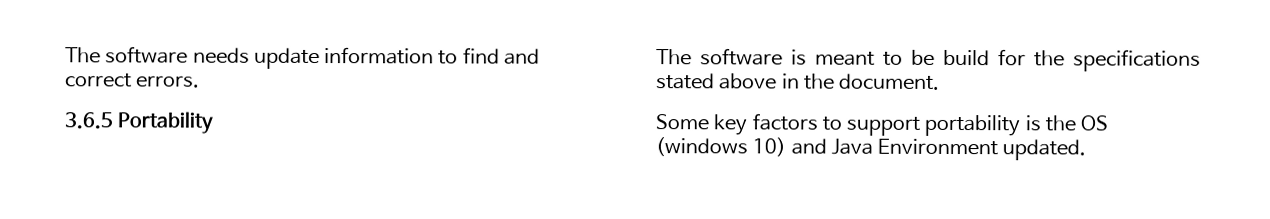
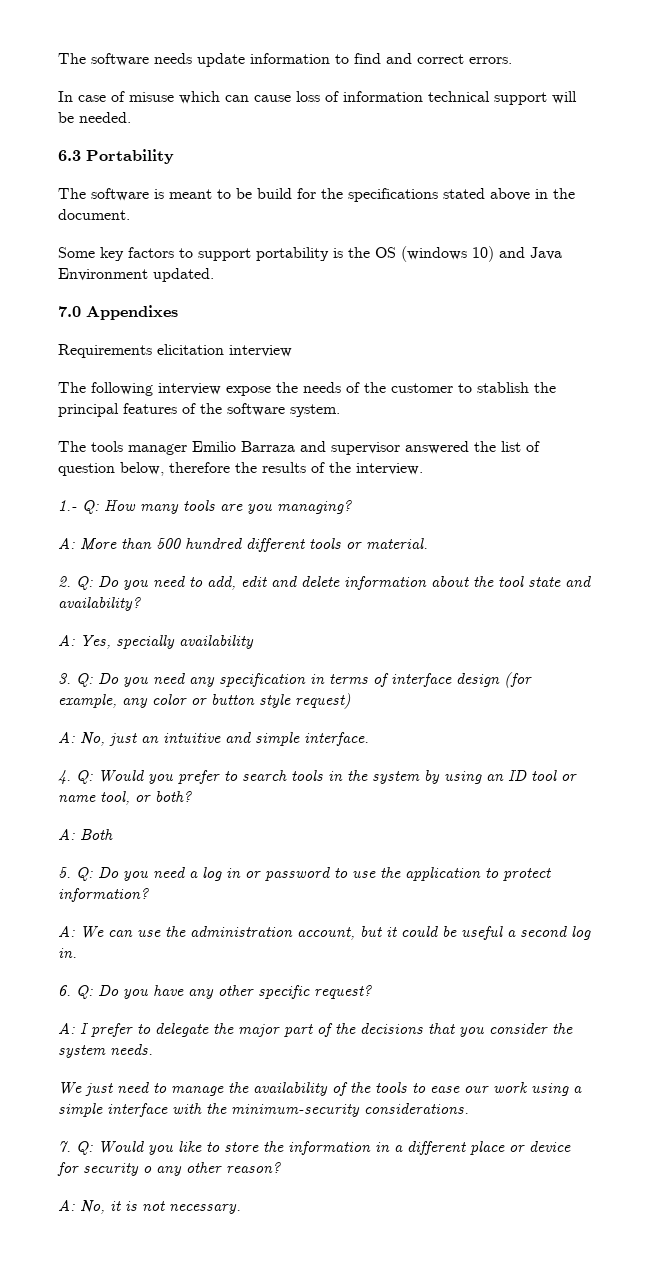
[64,112,113,130] 3.6.5 -> [58,91,577,105] [58,112,131,123] [58,150,81,161] In case of misuse which can cause loss of information technical support will be needed. // 6.3
(1087, 150) none -> [58,305,178,320] [58,344,292,358] [58,382,556,396] [58,403,340,417] [58,441,540,455] [58,462,423,476] [58,500,352,514] [58,537,428,552] [58,576,591,590] [58,597,141,611] [58,634,254,649] [58,672,532,688] [58,693,351,709] [58,731,369,746] [58,770,577,784] [58,791,192,805] [58,828,113,840] [58,867,551,881] [58,888,149,902] [58,925,591,940] [58,948,77,958] [58,985,372,999] [58,1022,573,1037] [58,1044,153,1058] [58,1082,582,1096] [58,1103,469,1117] [58,1141,571,1155] [57,1162,281,1176] [58,1199,241,1214] // 7.0 Appendixes // Requirements elicitation interview // The following interview expose the needs of the customer to stablish the principal features of the software system. // The tools manager Emilio Barraza and supervisor answered the list of question below, therefore the results of the interview. // 1.- Q: How many tools are you managing? // A: More than 500 hundred different tools or material. // 2. Q: Do you need to add, edit and delete information about the tool state and availability? // A: Yes, specially availability // 3. Q: Do you need any specification in terms of interface design (for example, any color or button style request) // A: No, just an intuitive and simple interface. // 4. Q: Would you prefer to search tools in the system by using an ID tool or name tool, or both? // A: Both // 5. Q: Do you need a log in or password to use the application to protect information? // A: We can use the administration account, but it could be useful a second log in. // 6. Q: Do you have any other specific request? // A: I prefer to delegate the major part of the decisions that you consider the system needs. // We just need to manage the availability of the tools to ease our work using a simple interface with the minimum-security considerations. // 7. Q: Would you like to store the information in a different place or device for security o any other reason? // A: No, it is not necessary.

